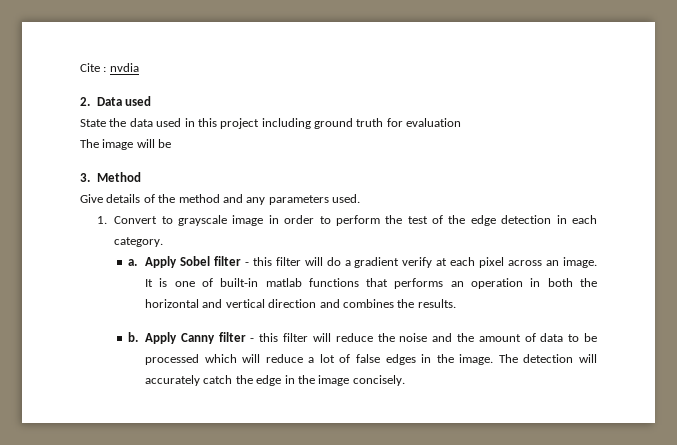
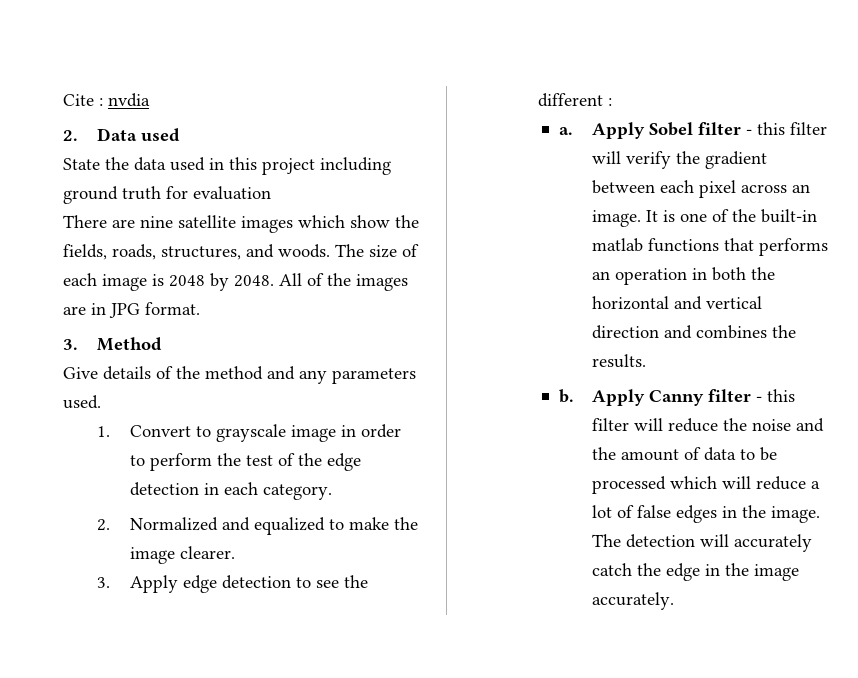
[80,139,172,150] The image will be -> [63,215,419,233] [63,244,419,260] [63,273,408,291] [63,302,200,318] There are nine satellite images which show the fields, roads, structures, and woods. The size of each image is 2048 by 2048. All of the images are in JPG format.
(164, 242) none -> [96,517,419,535] [130,546,236,564] [96,575,369,593] [538,93,613,107] // 2. Normalized and equalized to make the image clearer. // 3. Apply edge detection to see the different :
[326,257,448,268] do a gradient verify at -> [626,151,768,169] [592,180,656,194] verify the gradient between
(213, 282) none -> [732,209,757,222] the
[352,375,405,386] concisely. -> [592,592,675,610] accurately.

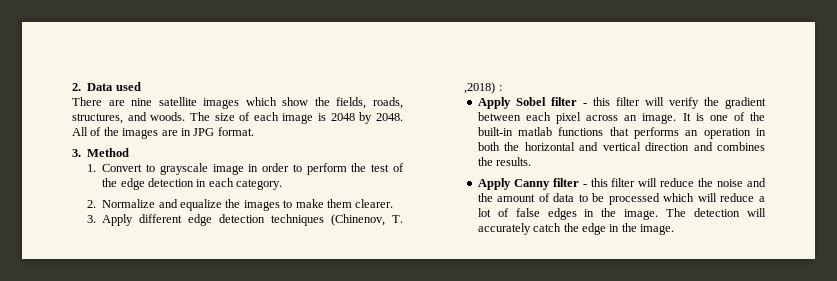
[63,93,150,107] Cite : nvdia // -> (72, 87) none
[63,157,391,175] [63,186,271,204] // State the data used in this project including ground truth for evaluation -> (141, 86) none
[63,366,416,384] [63,395,101,409] // Give details of the method and any parameters used. -> (130, 152) none
[130,517,419,535] [130,547,176,564] Normalized and equalized to make the image -> [102,199,352,211] Normalize and equalize the images to make them
[183,575,369,593] [538,93,604,107] edge detection to see the different -> [139,214,404,226] [464,82,496,94] different edge detection techniques (Chinenov, T. ,2018)
[558,127,573,135] a. -> (502, 88) none
[558,389,574,403] b. -> (532, 161) none
[754,564,800,581] [592,592,675,610] image accurately. -> [640,224,675,235] image.

